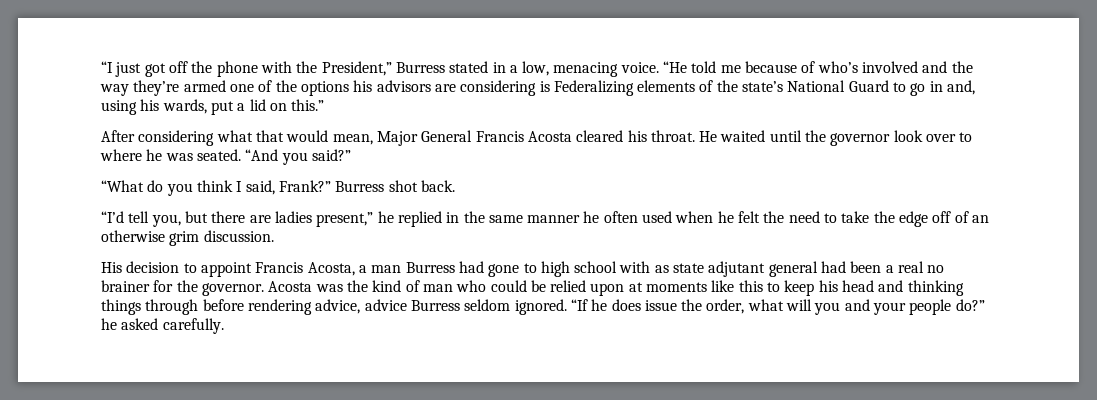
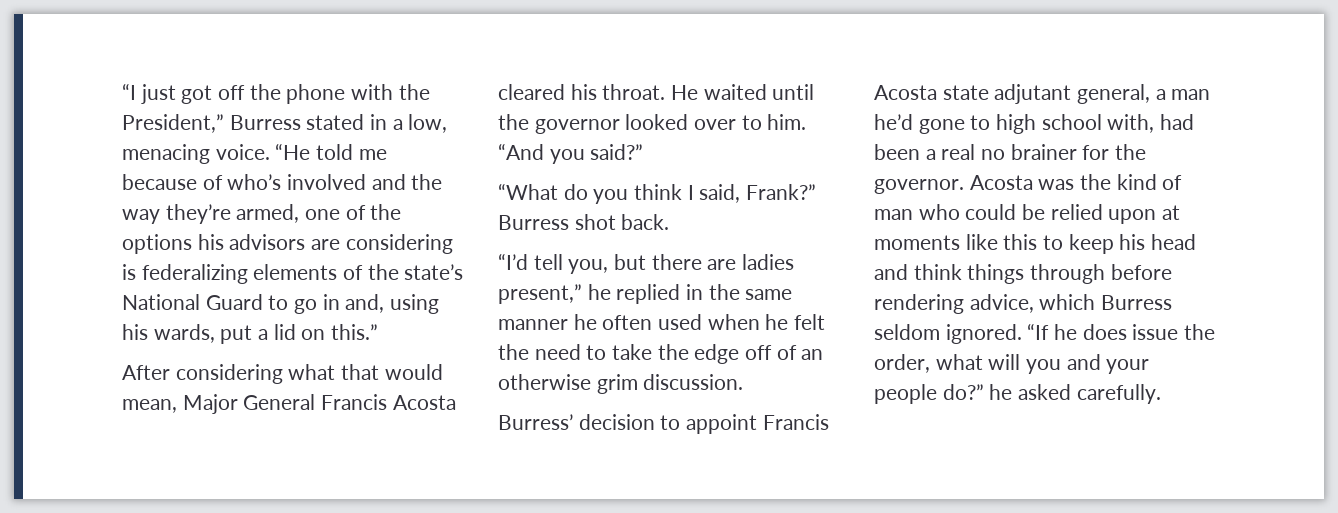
[183,80,226,92] armed -> [236,204,300,223] armed,
[553,80,634,96] Federalizing -> [141,264,248,284] federalizing
[893,130,923,142] look -> [625,114,689,130] looked
[100,149,241,161] where he was seated. -> [767,114,807,130] him.
[101,262,122,273] His -> [498,414,573,430] Burress’
[307,261,818,277] Acosta, a man Burress had gone to high school with as state adjutant general -> [874,84,1211,104] [874,114,1155,134] Acosta state adjutant general, a man he’d gone to high school with,
[907,280,964,296] thinking -> [913,264,962,280] think
[364,299,407,311] advice -> [1039,294,1096,310] which

